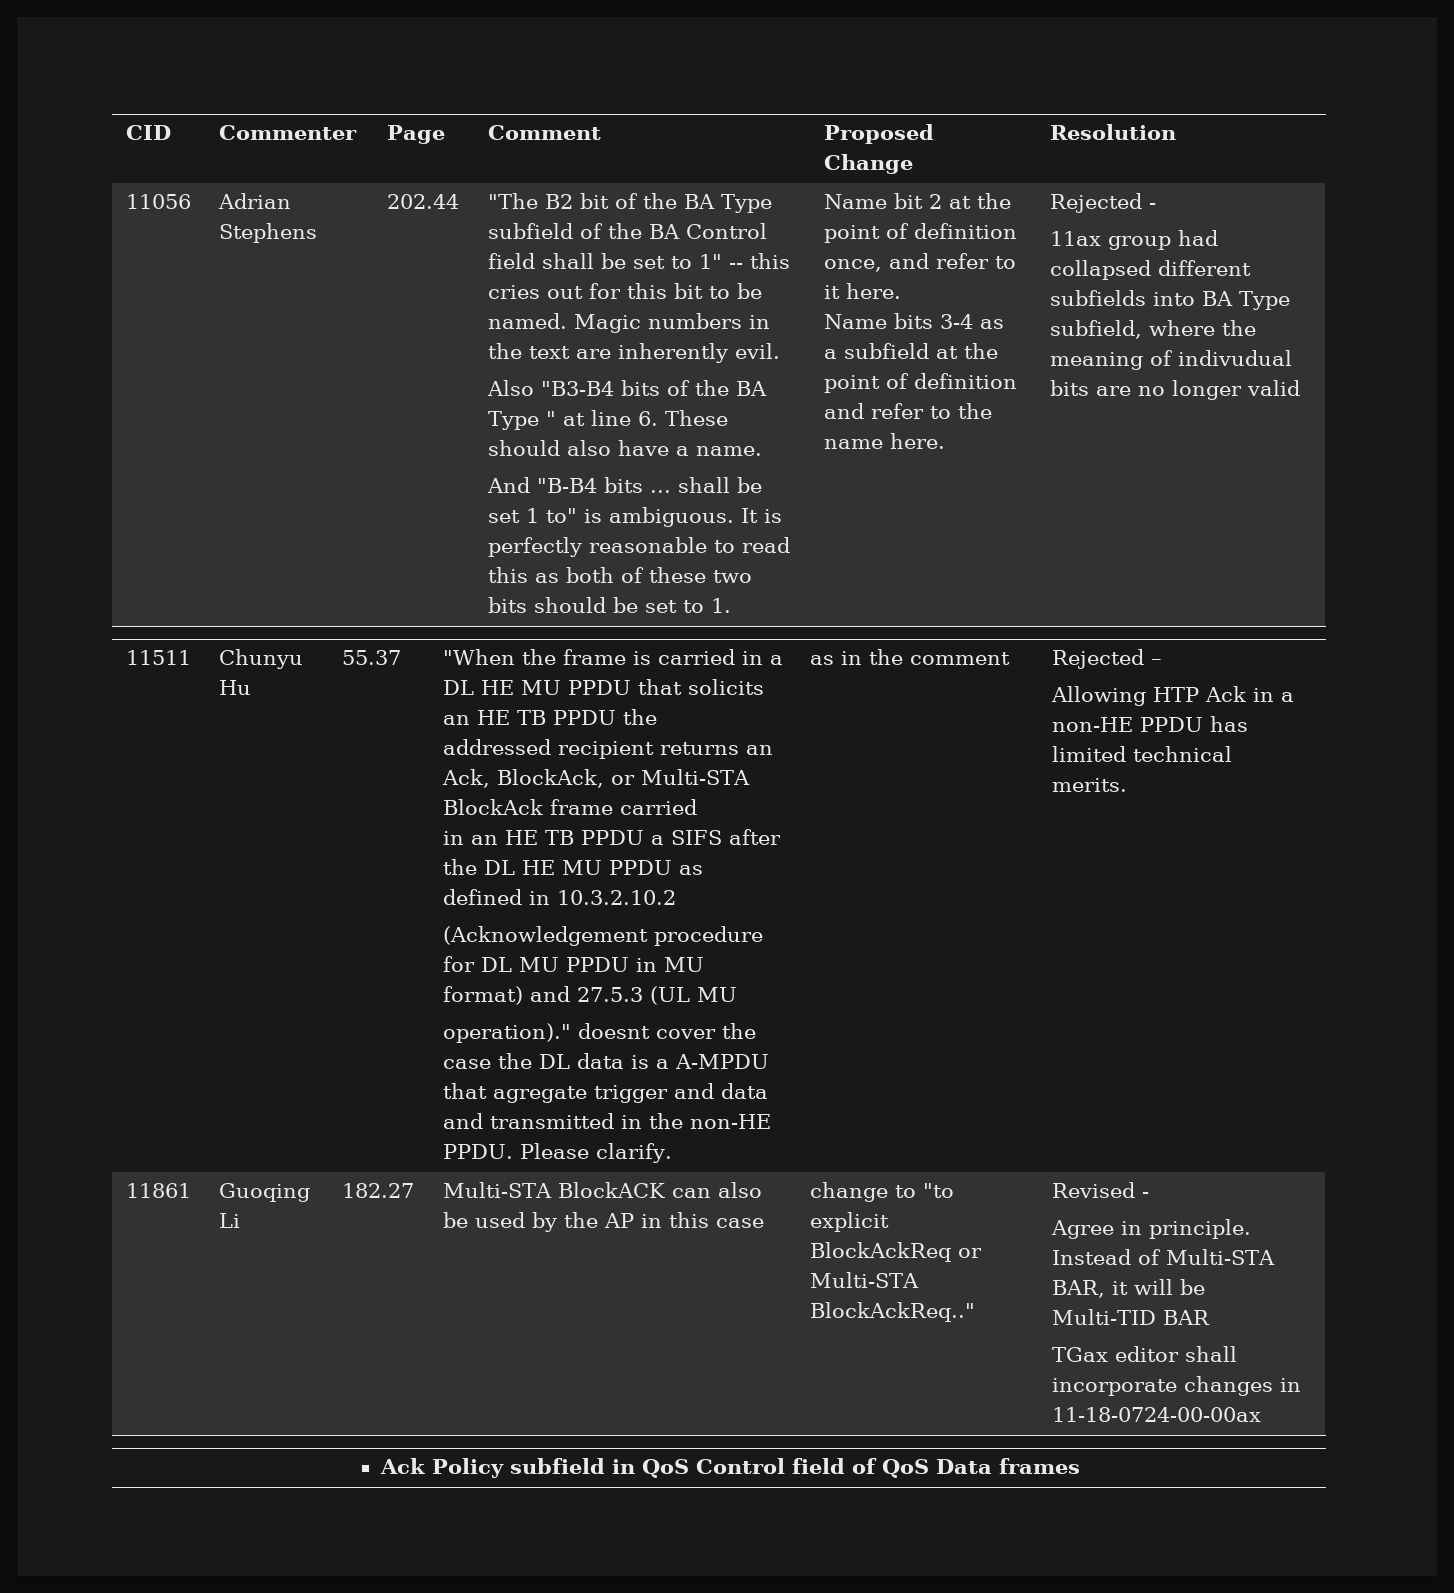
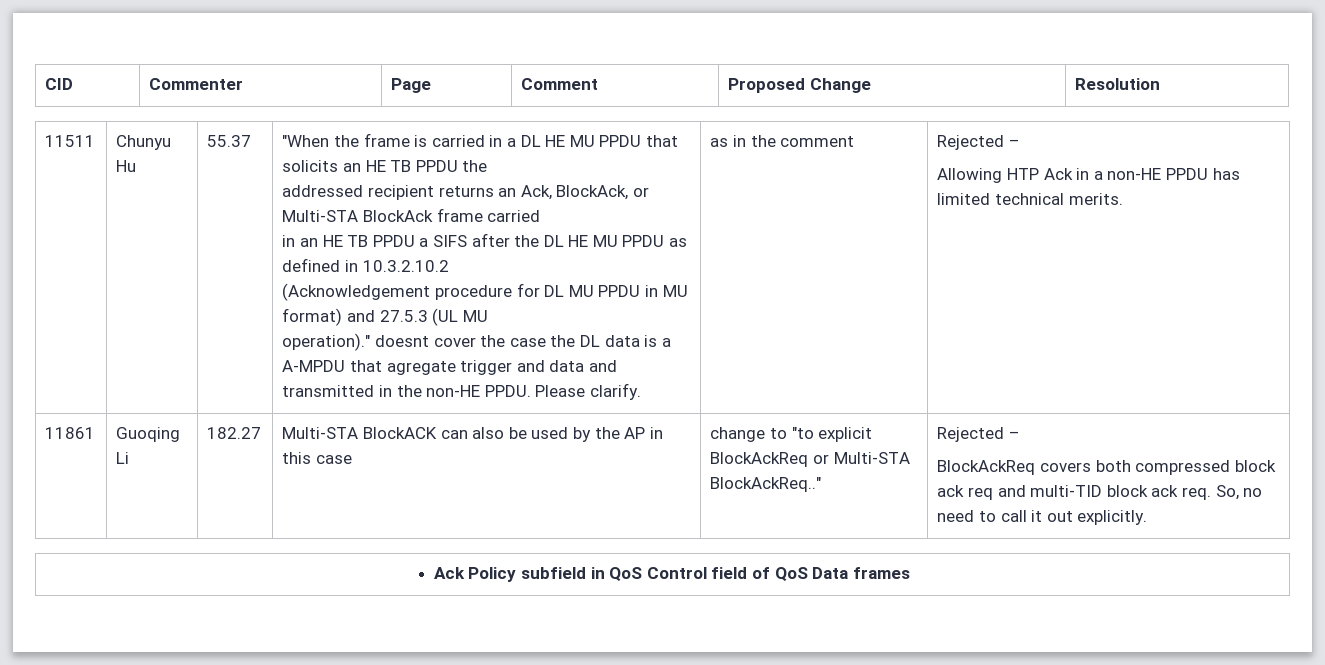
[125,194,191,209] [217,193,291,209] [218,223,317,243] [386,194,459,209] [487,193,772,213] [487,223,767,239] [487,253,790,269] [487,283,762,299] [487,313,770,333] [487,343,780,363] [486,380,767,396] [487,410,728,430] [487,440,762,456] [486,477,762,493] [487,507,782,527] [487,537,790,557] [487,567,752,583] [487,597,731,613] [823,193,1011,209] [823,223,1017,243] [823,253,1016,272] [823,283,901,299] [823,313,1004,329] [823,343,998,359] [823,373,1017,393] [823,403,992,419] [823,433,945,449] [1049,193,1156,213] [1049,230,1218,250] [1049,260,1251,280] [1049,290,1290,310] [1049,320,1256,339] [1049,350,1292,370] [1049,380,1300,400] // 11056 | Adrian Stephens | 202.44 | "The B2 bit of the BA Type subfield of the BA Control field shall be set to 1" -- this cries out for this bit to be named. Magic numbers in the text are inherently evil. // Also "B3-B4 bits of the BA Type " at line 6. These should also have a name. // And "B-B4 bits ... shall be set 1 to" is ambiguous. It is perfectly reasonable to read this as both of these two bits should be set to 1. | Name bit 2 at the point of definition once, and refer to it here. // Name bits 3-4 as a subfield at the point of definition and refer to the name here. | Rejected - // 11ax group had collapsed different subfields into BA Type subfield, where the meaning of indivudual bits are no longer valid -> (1161, 84) none
[1051,1182,1149,1198] [1050,1219,1251,1239] [1051,1249,1275,1265] [1051,1279,1205,1298] [1051,1309,1210,1325] [1051,1346,1237,1362] [1051,1376,1301,1396] [1051,1407,1261,1422] Revised - // Agree in principle. Instead of Multi-STA BAR, it will be Multi-TID BAR // TGax editor shall incorporate changes in 11-18-0724-00-00ax -> [937,427,1020,442] [937,460,1276,475] [937,485,1263,500] [937,510,1148,525] Rejected – // BlockAckReq covers both compressed block ack req and multi-TID block ack req. So, no need to call it out explicitly.

